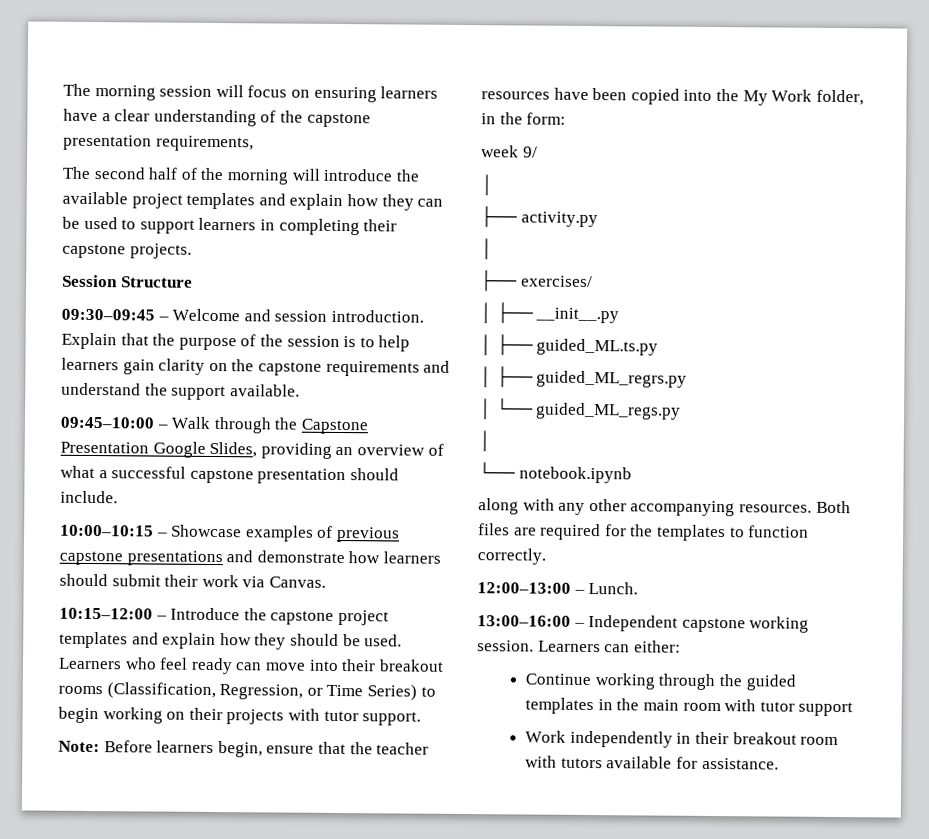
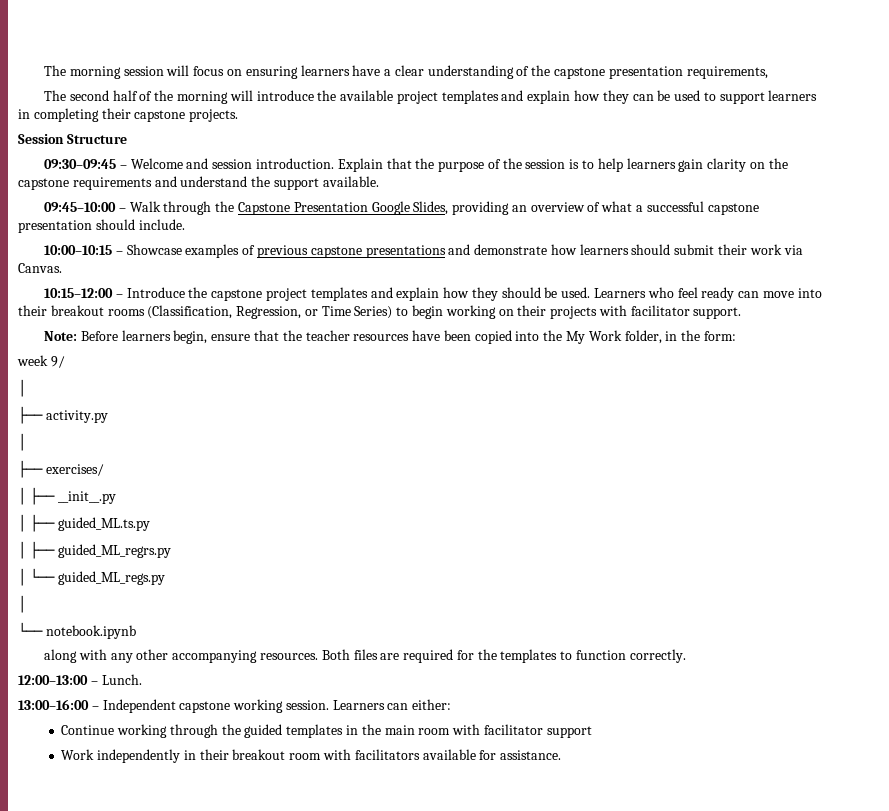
[323,710,359,722] tutor -> [630,305,690,316] facilitator
[759,701,795,712] tutor -> [483,724,543,735] facilitator
[560,757,603,769] tutors -> [354,749,420,760] facilitators

